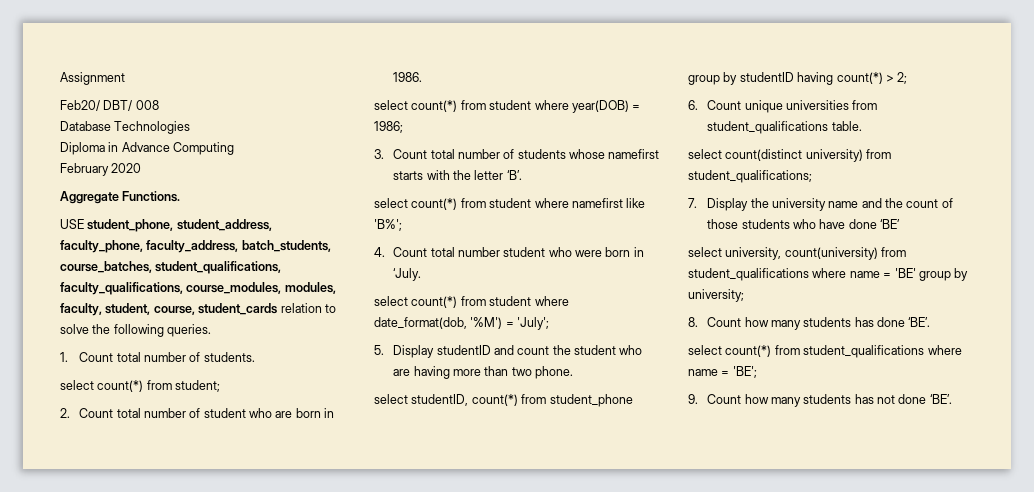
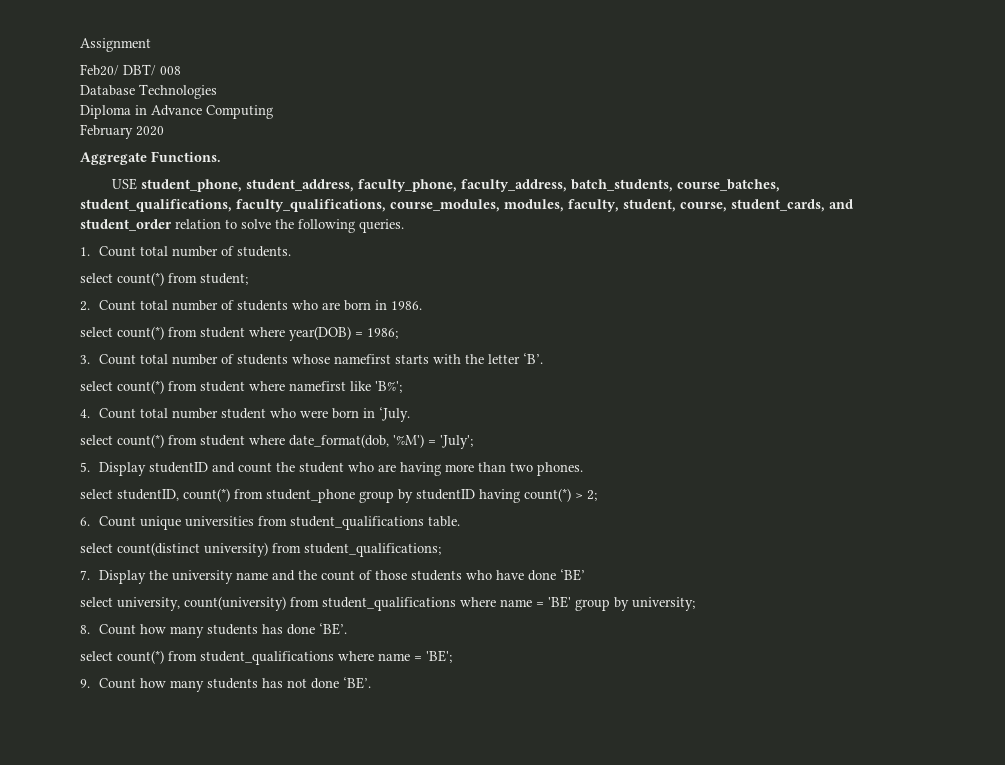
[198,303,278,315] student_cards -> [731,199,853,212] [80,219,172,231] student_cards, and student_order
[203,408,246,418] student -> [237,300,289,311] students
[535,366,574,379] phone. -> [537,462,584,476] phones.

